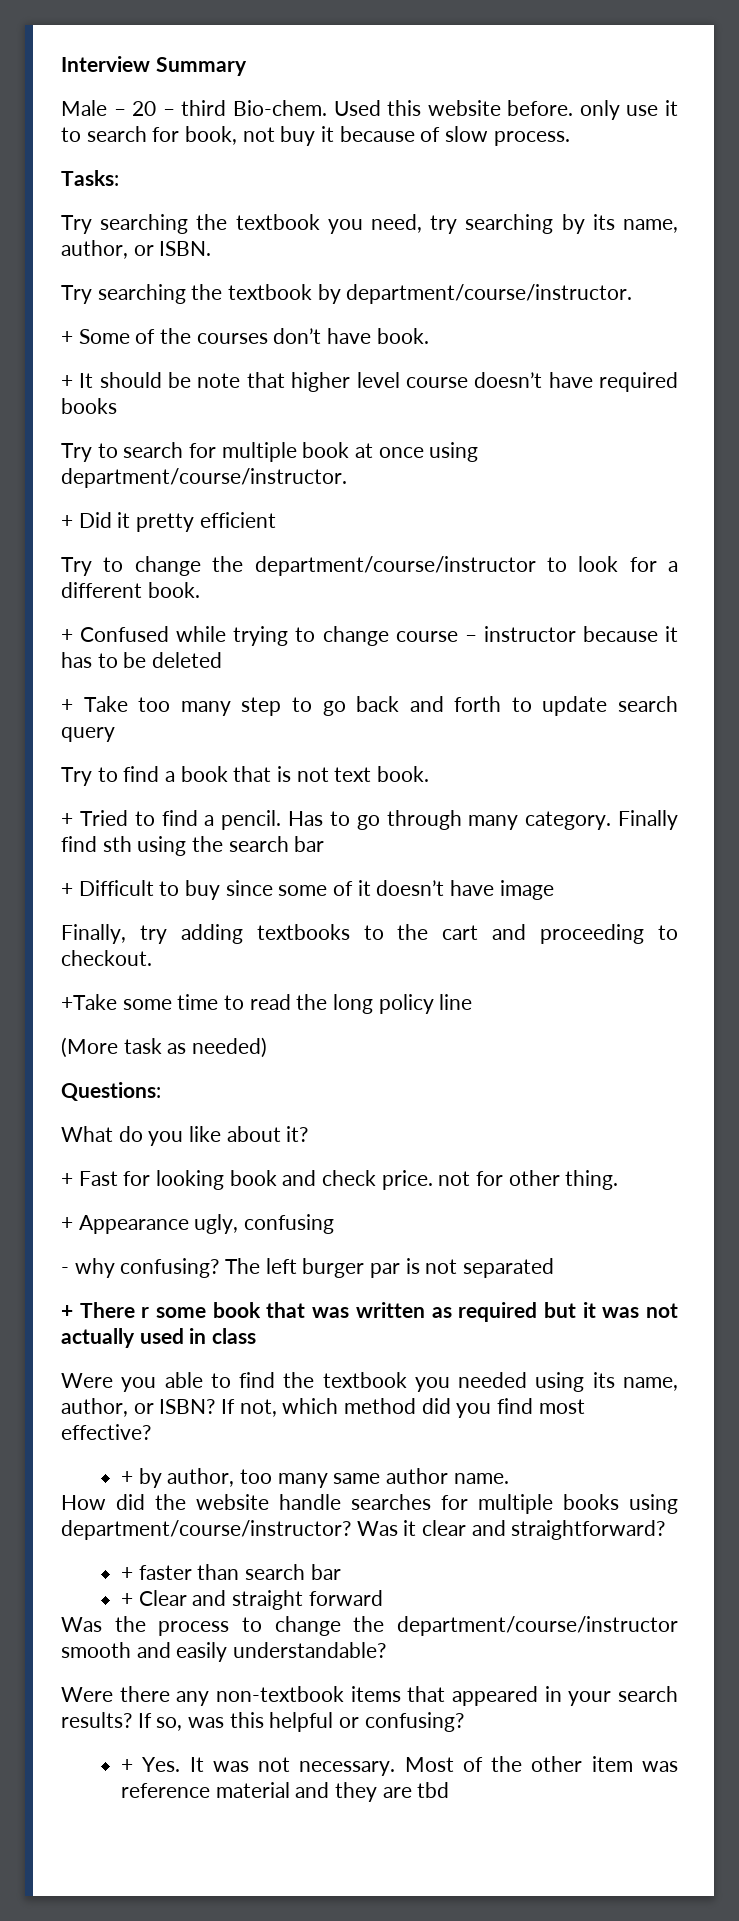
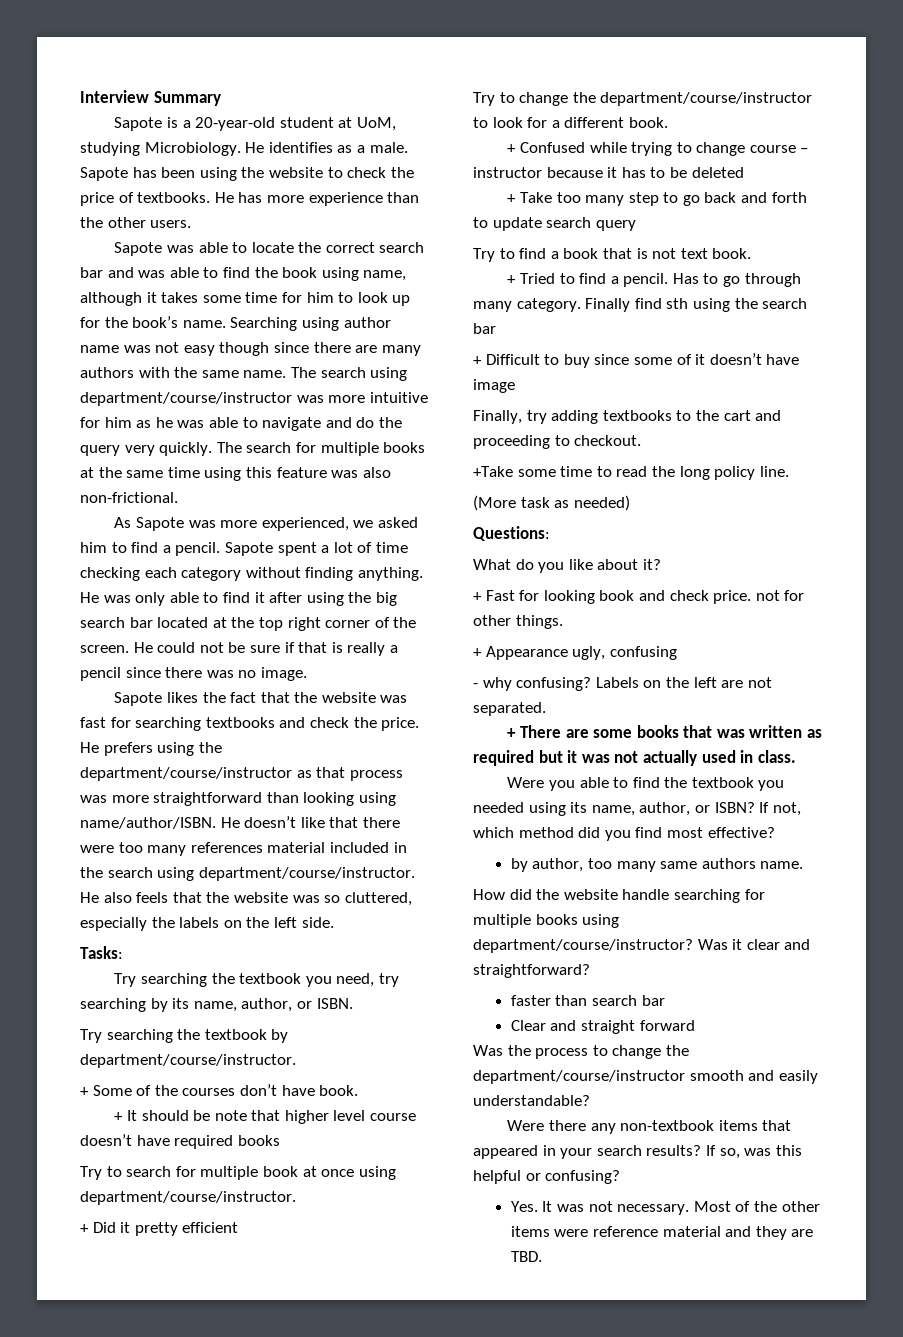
[61,100,679,120] [61,126,570,146] Male – 20 – third Bio-chem. Used this website before. only use it to search for book, not buy it because of slow process. -> [114,117,396,131] [80,142,408,156] [80,167,414,181] [80,192,420,206] [80,217,192,228] [114,242,425,256] [80,267,407,281] [80,292,411,306] [80,316,391,331] [80,342,421,356] [80,367,408,381] [80,392,428,406] [80,417,402,431] [80,442,426,456] [80,467,391,481] [80,492,178,503] [114,517,418,531] [80,542,408,556] [80,567,423,581] [80,592,397,606] [80,617,417,631] [80,642,398,656] [80,667,307,681] [114,692,408,706] [80,717,420,731] [80,742,222,756] [80,767,403,781] [80,792,396,806] [80,816,400,829] [80,842,407,856] [80,867,415,881] [80,892,412,906] [80,917,334,931] Sapote is a 20-year-old student at UoM, studying Microbiology. He identifies as a male. Sapote has been using the website to check the price of textbooks. He has more experience than the other users. // Sapote was able to locate the correct search bar and was able to find the book using name, although it takes some time for him to look up for the book’s name. Searching using author name was not easy though since there are many authors with the same name. The search using department/course/instructor was more intuitive for him as he was able to navigate and do the query very quickly. The search for multiple books at the same time using this feature was also non-frictional. // As Sapote was more experienced, we asked him to find a pencil. Sapote spent a lot of time checking each category without finding anything. He was only able to find it after using the big search bar located at the top right corner of the screen. He could not be sure if that is really a pencil since there was no image. // Sapote likes the fact that the website was fast for searching textbooks and check the price. He prefers using the department/course/instructor as that process was more straightforward than looking using name/author/ISBN. He doesn’t like that there were too many references material included in the search using department/course/instructor. He also feels that the website was so cluttered, especially the labels on the left side.
[439,994,473,1010] line -> [759,466,789,477] line.
[565,1170,619,1190] thing. -> [515,615,563,629] things.
[225,1258,555,1278] The left burger par is not separated -> [595,677,772,688] [473,702,546,716] Labels on the left are not separated.
[141,1302,261,1318] r some book -> [565,725,679,738] are some books
[212,1328,257,1344] class -> [757,750,796,763] class.
[121,1471,134,1484] + -> (775, 832) none
[386,1468,449,1484] author -> [701,858,756,869] authors
[351,1494,431,1510] searches -> [673,889,740,903] searching
[121,1567,134,1580] + -> (590, 971) none
[121,1593,134,1606] + -> (665, 1000) none
[121,1759,134,1772] + -> (621, 1177) none
[591,1756,678,1772] item was -> [510,1226,589,1237] items were
[417,1782,450,1798] tbd -> [510,1251,542,1262] TBD.

